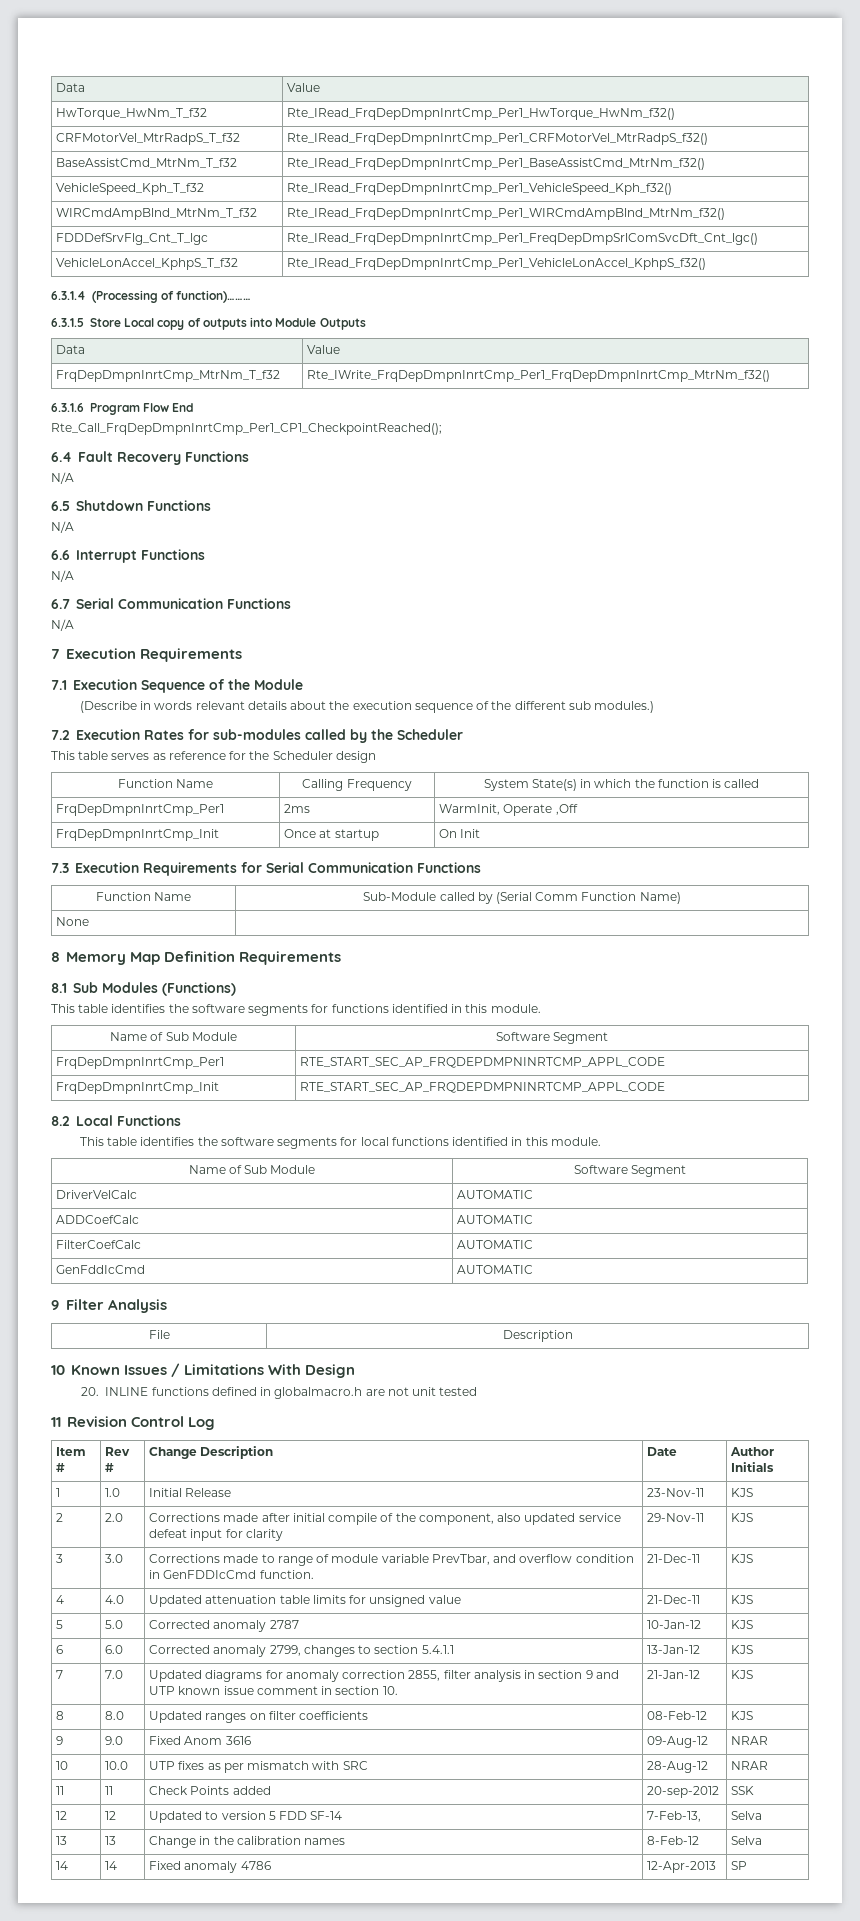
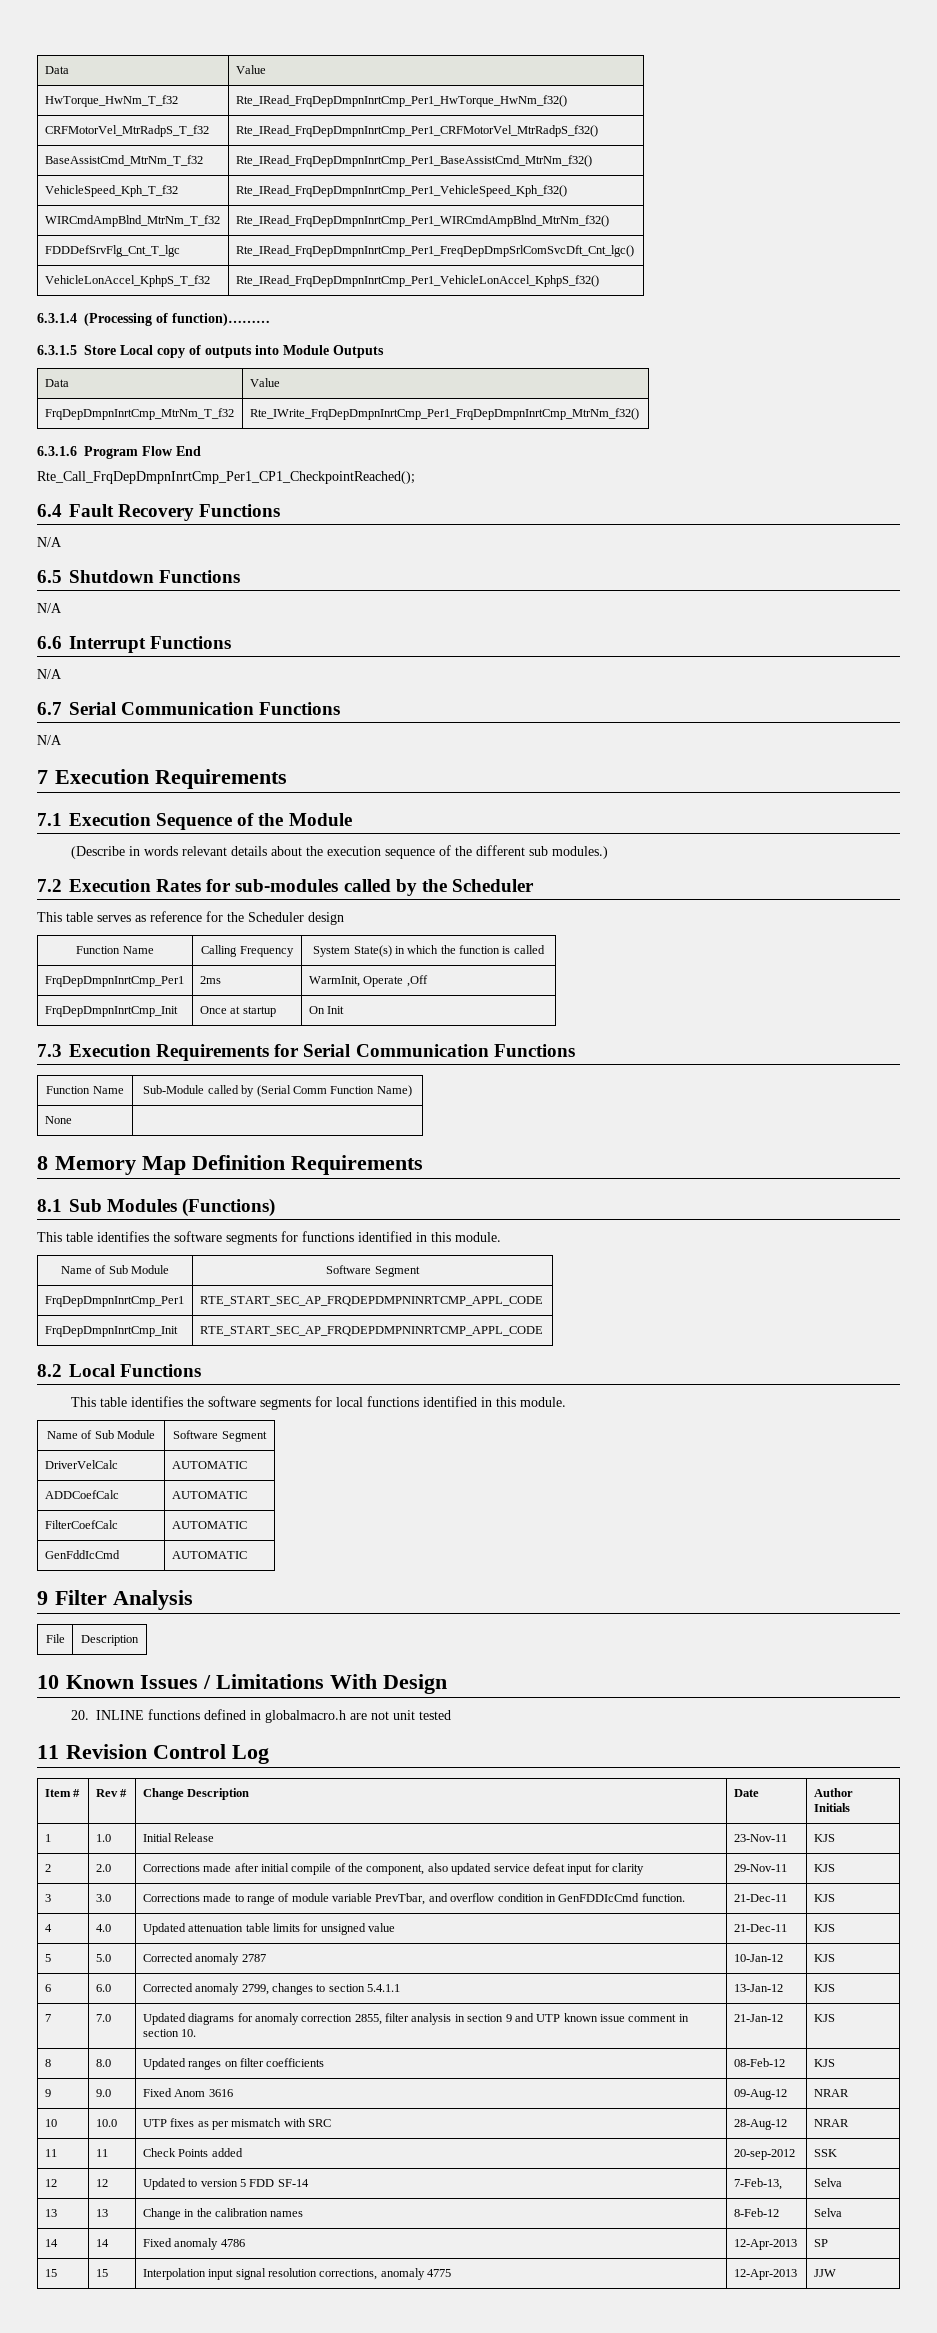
(748, 1865) none -> [44,2269,57,2277] [95,2269,108,2277] [142,2268,452,2280] [733,2269,797,2280] [813,2269,836,2277] // 15 | 15 | Interpolation input signal resolution corrections, anomaly 4775 | 12-Apr-2013 | JJW

